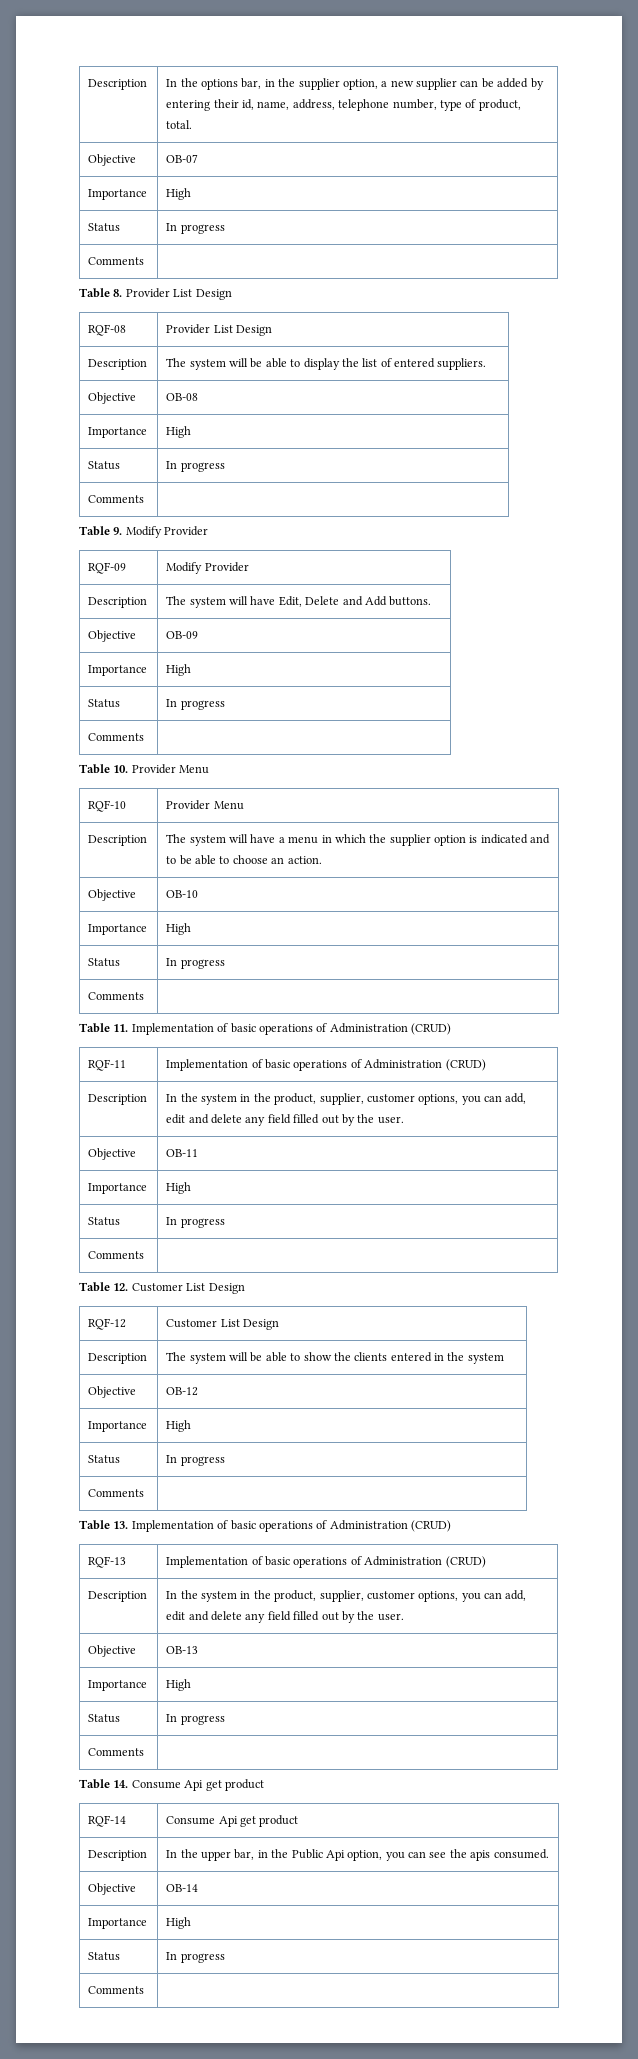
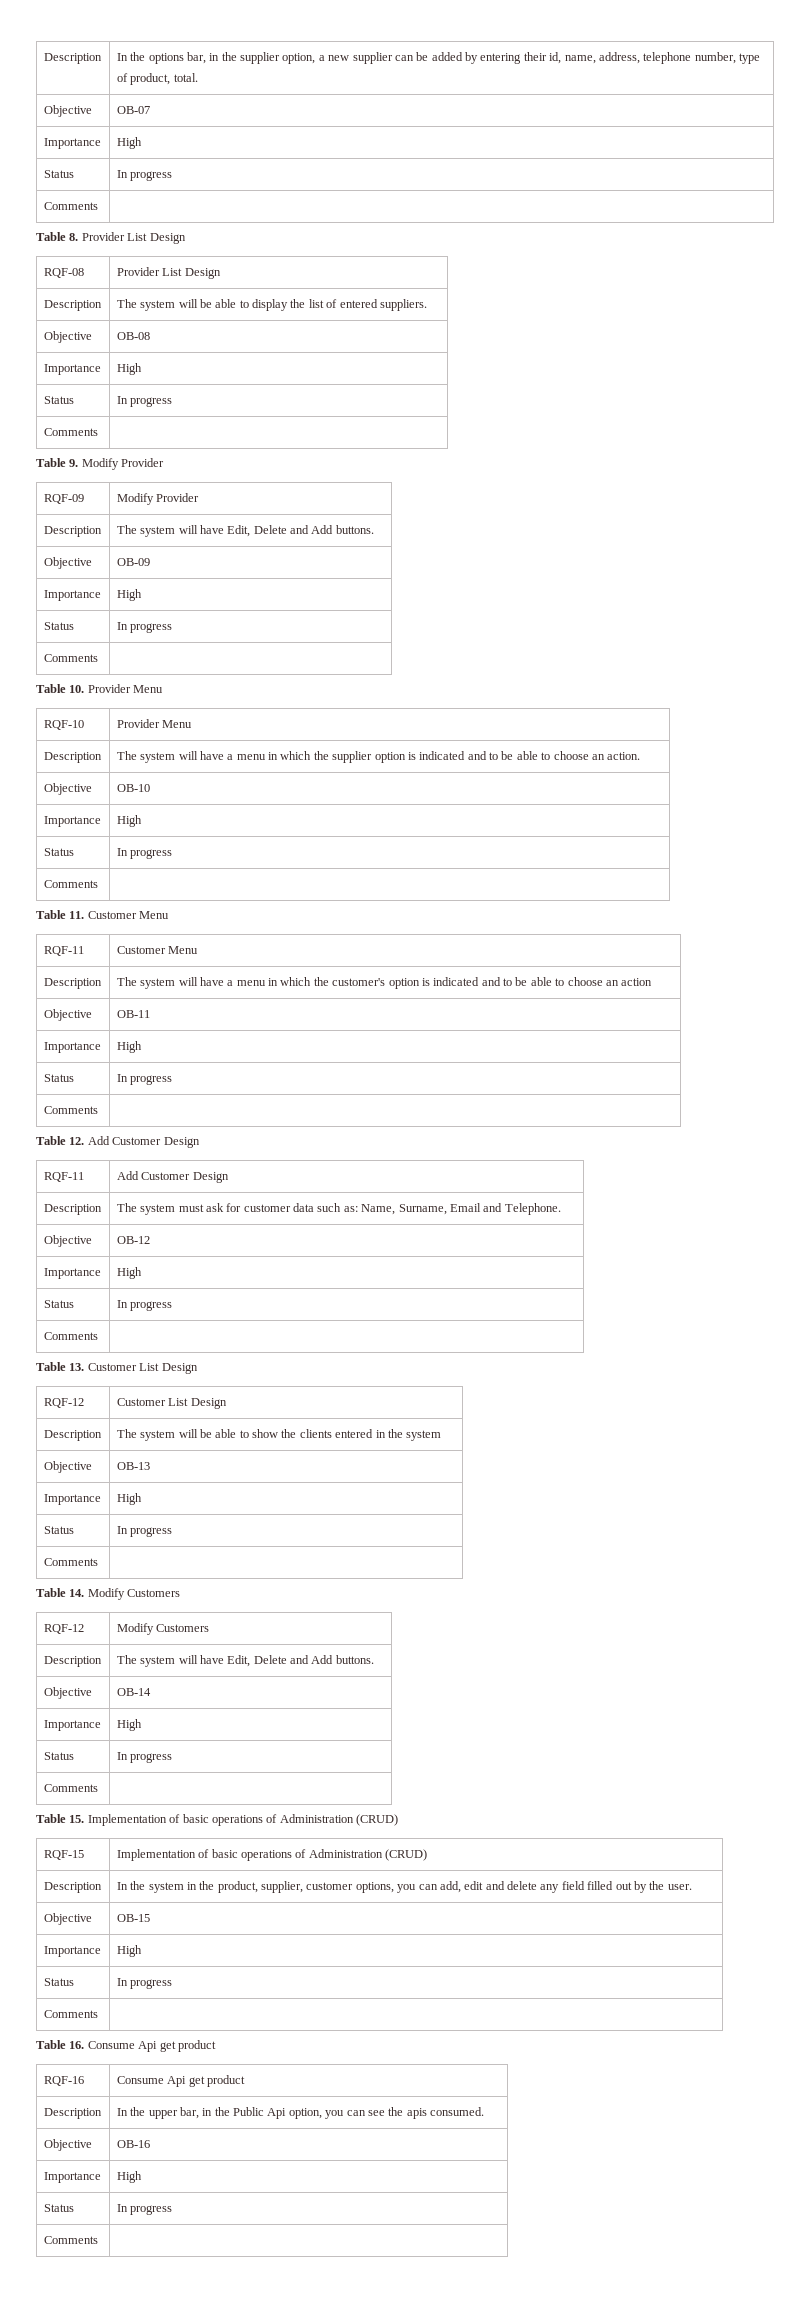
[131,1023,451,1035] [88,1059,127,1071] Implementation of basic operations of Administration (CRUD) // RQF-11 -> [87,911,170,919] [43,946,84,956] [116,946,199,954] [43,978,102,989] [116,977,653,989] [43,1009,92,1021] [116,1010,150,1018] [43,1042,101,1053] [116,1041,142,1053] [43,1074,74,1082] [116,1074,173,1085] [43,1106,98,1114] [36,1136,200,1148] [43,1172,84,1182] [116,1171,229,1183] [43,1204,102,1215] [116,1203,561,1215] [43,1235,92,1247] [116,1236,150,1244] [43,1268,101,1279] [116,1267,142,1279] [43,1300,74,1308] [116,1300,173,1311] [43,1332,98,1340] [36,1362,198,1374] [43,1398,84,1408] [116,1398,227,1409] [43,1430,102,1441] [116,1429,442,1441] [43,1461,92,1473] [116,1462,150,1470] [43,1494,101,1505] [116,1493,142,1505] [43,1526,74,1534] [116,1526,173,1537] [43,1558,98,1566] [36,1588,181,1600] [43,1624,84,1634] [116,1623,210,1635] [43,1656,102,1667] [116,1655,374,1667] [43,1687,92,1699] [116,1688,151,1696] [43,1720,101,1731] [116,1719,142,1731] [43,1752,74,1760] [116,1752,173,1763] [43,1784,98,1792] [36,1814,398,1826] [43,1850,84,1860] Customer Menu // RQF-11 | Customer Menu // Description | The system will have a menu in which the customer's option is indicated and to be able to choose an action // Objective | OB-11 // Importance | High // Status | In progress // Comments | // Table 12. Add Customer Design // RQF-11 | Add Customer Design // Description | The system must ask for customer data such as: Name, Surname, Email and Telephone. // Objective | OB-12 // Importance | High // Status | In progress // Comments | // Table 13. Customer List Design // RQF-12 | Customer List Design // Description | The system will be able to show the clients entered in the system // Objective | OB-13 // Importance | High // Status | In progress // Comments | // Table 14. Modify Customers // RQF-12 | Modify Customers // Description | The system will have Edit, Delete and Add buttons. // Objective | OB-14 // Importance | High // Status | In progress // Comments | // Table 15. Implementation of basic operations of Administration (CRUD) // RQF-15
[166,1149,199,1157] [88,1183,148,1194] [166,1182,192,1194] [88,1217,121,1226] [166,1217,225,1228] [88,1251,145,1259] [79,1282,245,1294] [88,1318,127,1330] [166,1319,280,1330] [88,1353,148,1364] [166,1352,504,1364] [88,1386,137,1398] [166,1387,199,1396] [88,1421,148,1432] [166,1420,192,1432] [88,1455,121,1464] [166,1455,225,1466] [88,1489,145,1497] [79,1520,451,1532] [88,1556,127,1568] [166,1556,486,1568] [88,1591,148,1602] [166,1590,527,1602] [166,1611,404,1623] [88,1645,137,1657] [166,1646,199,1654] [88,1680,148,1691] [166,1679,192,1691] [88,1714,121,1723] [166,1714,225,1725] [88,1748,145,1756] [79,1779,264,1791] [88,1815,127,1827] OB-11 // Importance | High // Status | In progress // Comments | // Table 12. Customer List Design // RQF-12 | Customer List Design // Description | The system will be able to show the clients entered in the system // Objective | OB-12 // Importance | High // Status | In progress // Comments | // Table 13. Implementation of basic operations of Administration (CRUD) // RQF-13 | Implementation of basic operations of Administration (CRUD) // Description | In the system in the product, supplier, customer options, you can add, edit and delete any field filled out by the user. // Objective | OB-13 // Importance | High // Status | In progress // Comments | // Table 14. Consume Api get product // RQF-14 -> [116,1914,150,1922] [43,1946,101,1957] [116,1945,142,1957] [43,1978,74,1986] [116,1978,173,1989] [43,2010,98,2018] [36,2040,216,2052] [43,2076,84,2086] OB-15 // Importance | High // Status | In progress // Comments | // Table 16. Consume Api get product // RQF-16
[166,1884,199,1892] OB-14 -> [116,2140,150,2148] OB-16

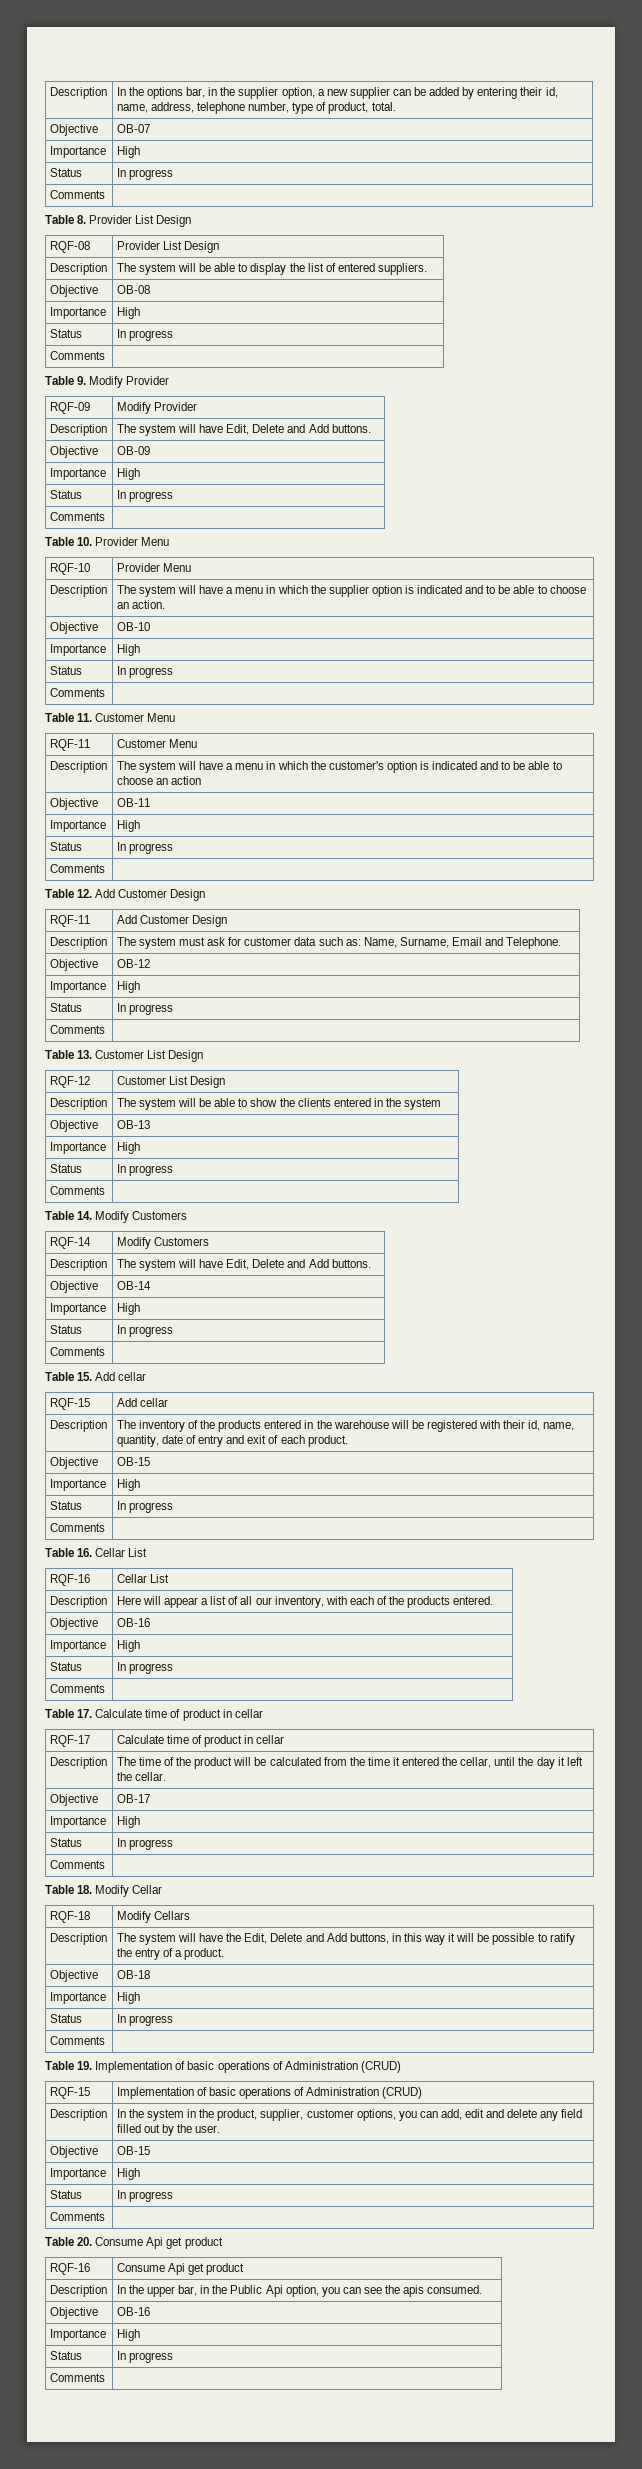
[43,1624,84,1634] RQF-12 -> [49,1237,91,1249] RQF-14
(85, 1819) none -> [95,1372,147,1381] [49,1398,90,1410] [116,1398,168,1407] [49,1420,107,1432] [116,1420,575,1432] [116,1435,348,1447] [49,1457,98,1469] [116,1457,150,1466] [49,1479,106,1491] [116,1479,140,1491] [49,1501,82,1510] [116,1501,173,1513] [49,1523,105,1532] [45,1548,148,1557] [49,1574,90,1586] [116,1574,169,1583] [49,1596,107,1608] [116,1596,494,1608] [49,1618,98,1630] [116,1618,150,1627] [49,1640,106,1652] [116,1640,140,1652] [49,1662,82,1671] [116,1662,173,1674] [49,1684,105,1693] [45,1709,263,1721] [49,1735,90,1747] [116,1735,285,1747] [49,1757,107,1769] [116,1757,583,1769] [116,1772,166,1781] [49,1794,98,1806] [116,1794,150,1803] [49,1816,106,1828] [116,1816,140,1828] [49,1838,82,1847] [116,1838,173,1850] [49,1860,105,1869] [45,1885,163,1897] [49,1911,90,1923] [116,1911,190,1923] [49,1933,107,1945] [116,1933,575,1945] [116,1948,225,1960] [49,1970,98,1982] [116,1970,150,1979] [49,1992,106,2004] [116,1992,140,2004] [49,2014,82,2023] [116,2014,173,2026] [49,2036,105,2045] [45,2061,93,2070] Add cellar // RQF-15 | Add cellar // Description | The inventory of the products entered in the warehouse will be registered with their id, name, quantity, date of entry and exit of each product. // Objective | OB-15 // Importance | High // Status | In progress // Comments | // Table 16. Cellar List // RQF-16 | Cellar List // Description | Here will appear a list of all our inventory, with each of the products entered. // Objective | OB-16 // Importance | High // Status | In progress // Comments | // Table 17. Calculate time of product in cellar // RQF-17 | Calculate time of product in cellar // Description | The time of the product will be calculated from the time it entered the cellar, until the day it left the cellar. // Objective | OB-17 // Importance | High // Status | In progress // Comments | // Table 18. Modify Cellar // RQF-18 | Modify Cellars // Description | The system will have the Edit, Delete and Add buttons, in this way it will be possible to ratify the entry of a product. // Objective | OB-18 // Importance | High // Status | In progress // Comments | // Table 19.
[69,2041,85,2049] 16. -> [77,2237,93,2246] 20.

